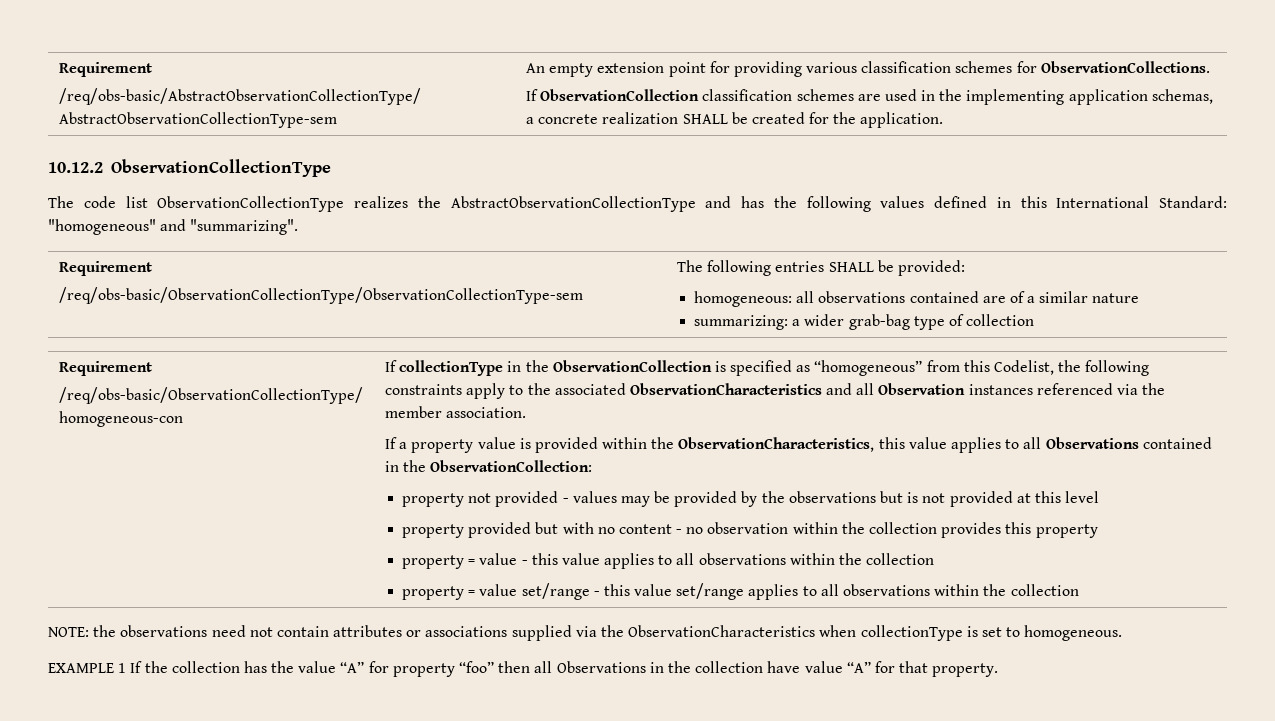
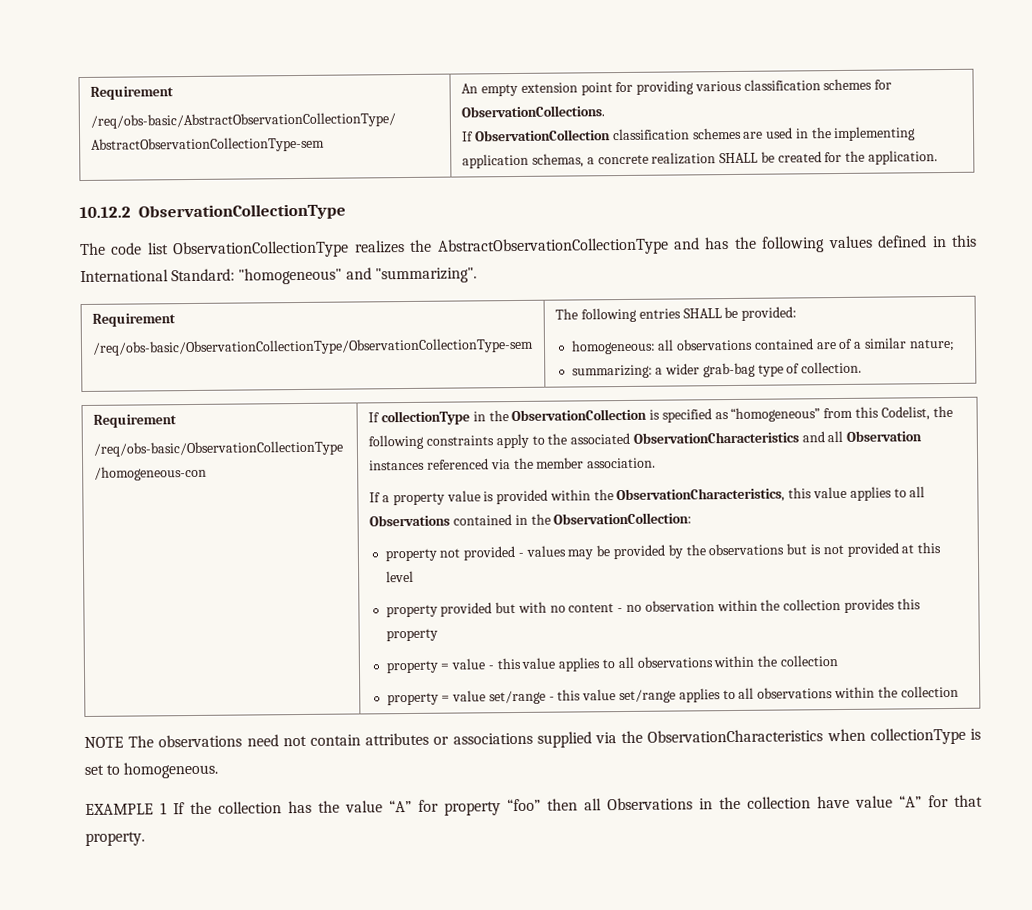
[1092,293,1140,303] nature -> [908,338,955,352] nature;
[966,314,1035,326] collection -> [801,361,863,374] collection.
[48,625,117,637] NOTE: the -> [84,735,155,749] NOTE The

